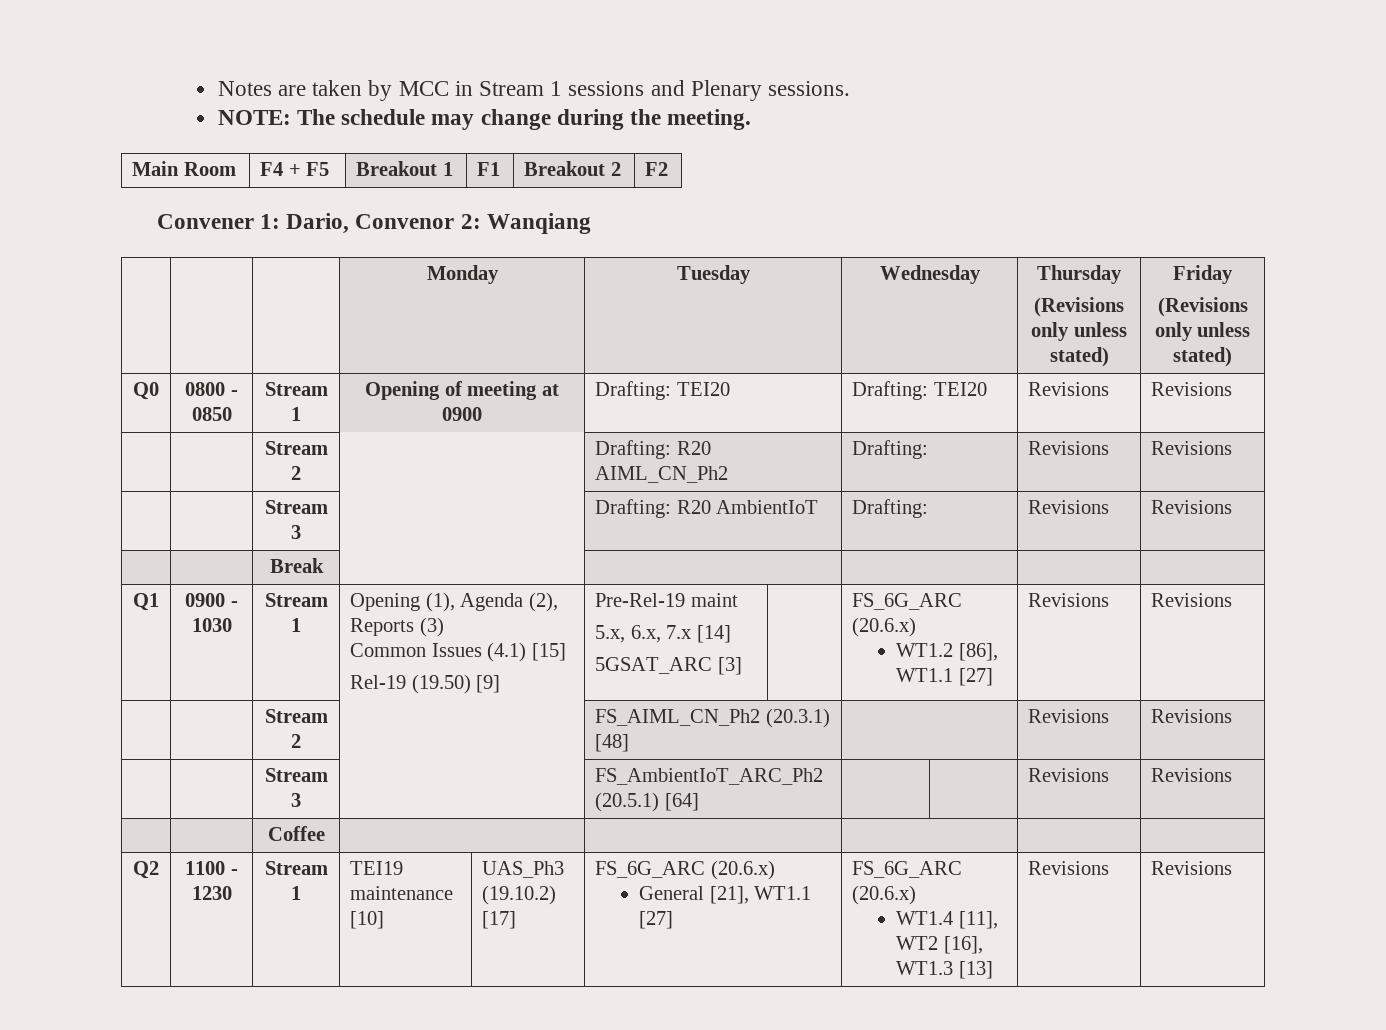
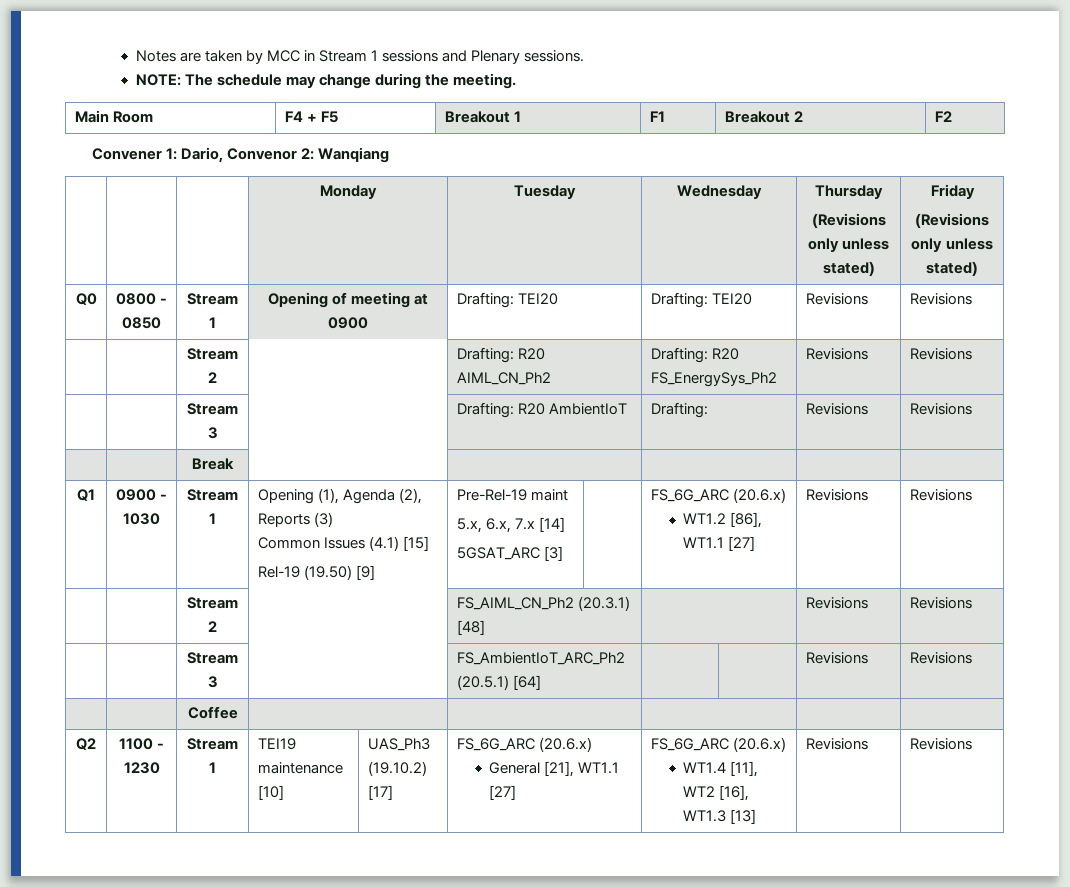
(929, 449) none -> [711,348,739,360] [650,372,777,387] R20 FS_EnergySys_Ph2

